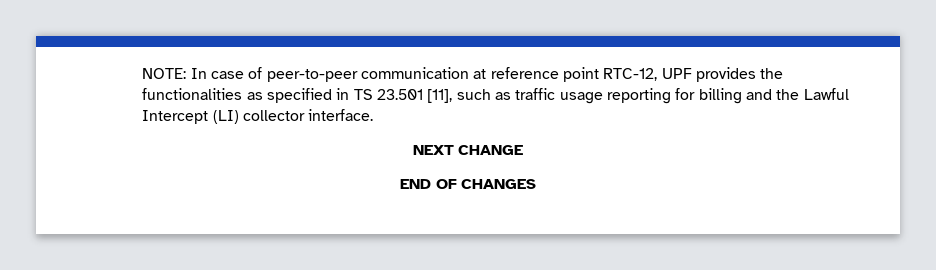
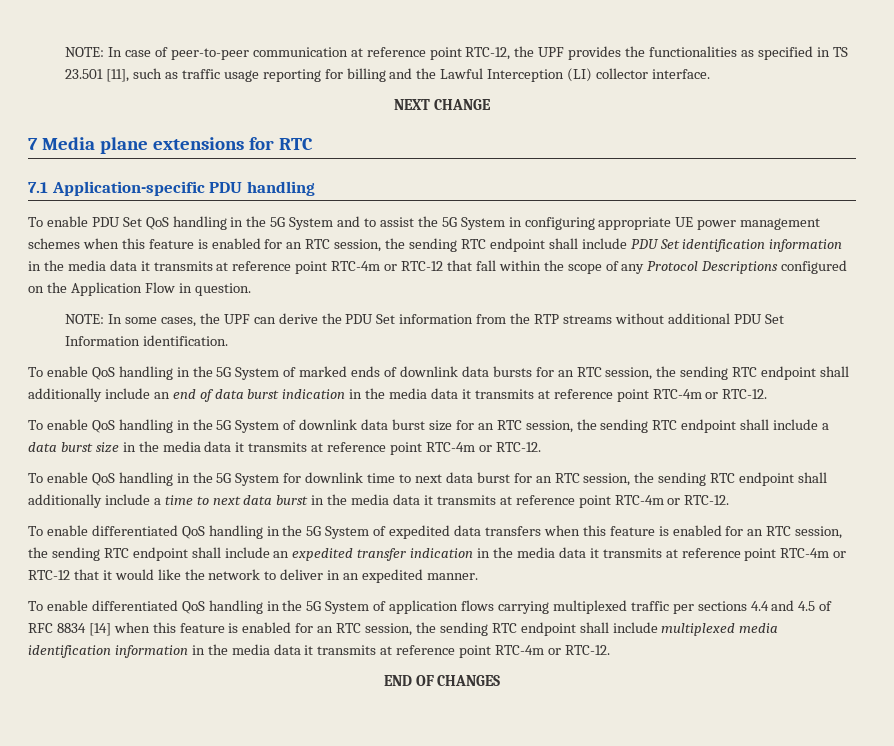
(658, 74) none -> [514,46,535,57] the
[142,110,209,124] Intercept -> [487,69,565,82] Interception
(524, 150) none -> [28,137,313,154] [28,181,315,196] [28,216,821,230] [28,238,843,252] [28,260,848,274] [28,282,251,296] [65,313,784,327] [65,335,229,346] [28,366,850,380] [28,388,768,402] [28,419,830,433] [28,441,541,455] [28,472,828,486] [28,494,730,508] [28,525,843,539] [28,547,847,561] [28,569,478,583] [28,600,833,614] [28,622,779,636] [28,644,610,658] // 7 Media plane extensions for RTC // 7.1 Application-specific PDU handling // To enable PDU Set QoS handling in the 5G System and to assist the 5G System in configuring appropriate UE power management schemes when this feature is enabled for an RTC session, the sending RTC endpoint shall include PDU Set identification information in the media data it transmits at reference point RTC-4m or RTC-12 that fall within the scope of any Protocol Descriptions configured on the Application Flow in question. // NOTE: In some cases, the UPF can derive the PDU Set information from the RTP streams without additional PDU Set Information identification. // To enable QoS handling in the 5G System of marked ends of downlink data bursts for an RTC session, the sending RTC endpoint shall additionally include an end of data burst indication in the media data it transmits at reference point RTC-4m or RTC-12. // To enable QoS handling in the 5G System of downlink data burst size for an RTC session, the sending RTC endpoint shall include a data burst size in the media data it transmits at reference point RTC-4m or RTC-12. // To enable QoS handling in the 5G System for downlink time to next data burst for an RTC session, the sending RTC endpoint shall additionally include a time to next data burst in the media data it transmits at reference point RTC-4m or RTC-12. // To enable differentiated QoS handling in the 5G System of expedited data transfers when this feature is enabled for an RTC session, the sending RTC endpoint shall include an expedited transfer indication in the media data it transmits at reference point RTC-4m or RTC-12 that it would like the network to deliver in an expedited manner. // To enable differentiated QoS handling in the 5G System of application flows carrying multiplexed traffic per sections 4.4 and 4.5 of RFC 8834 [14] when this feature is enabled for an RTC session, the sending RTC endpoint shall include multiplexed media identification information in the media data it transmits at reference point RTC-4m or RTC-12.

